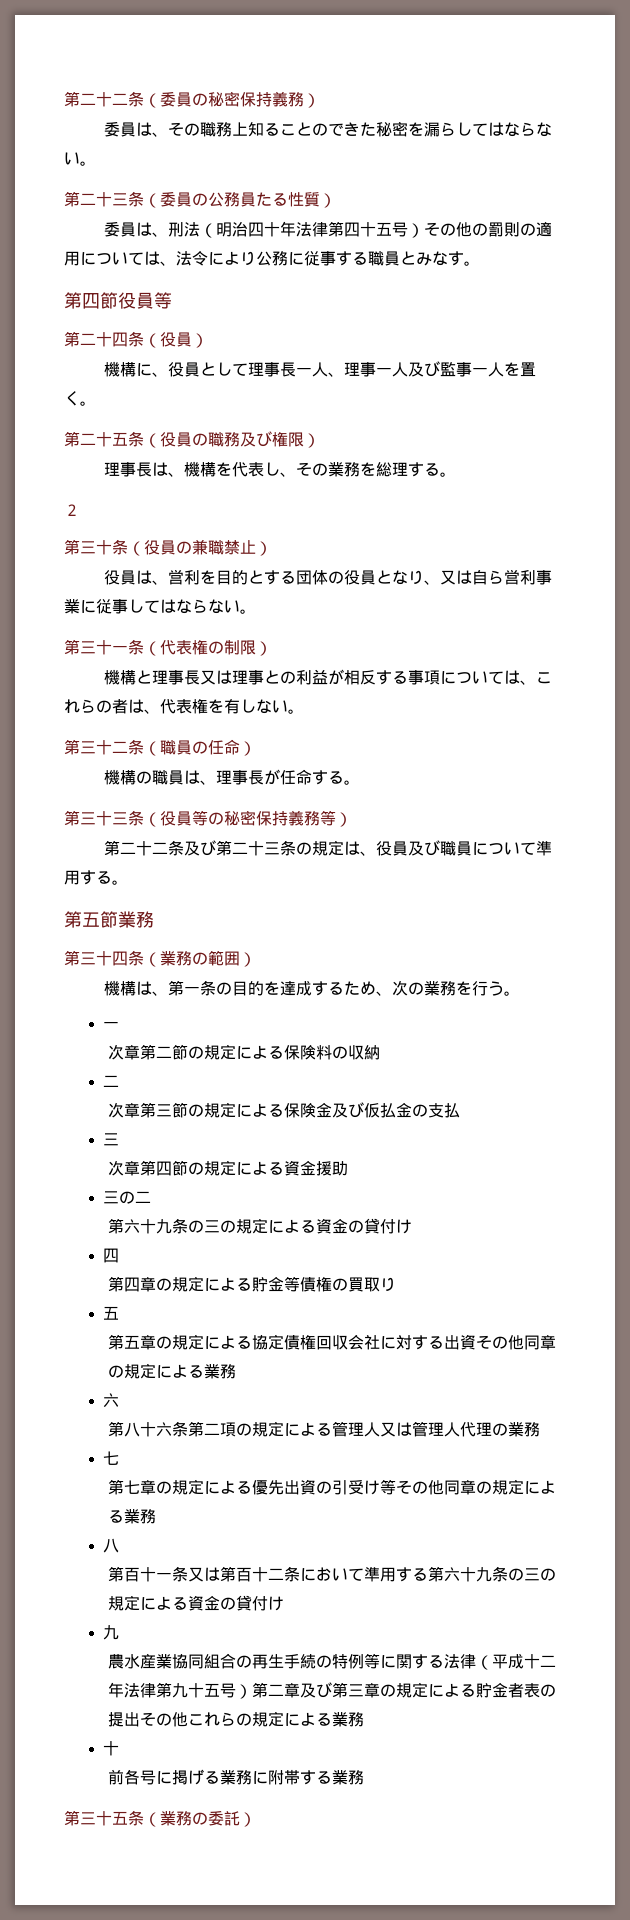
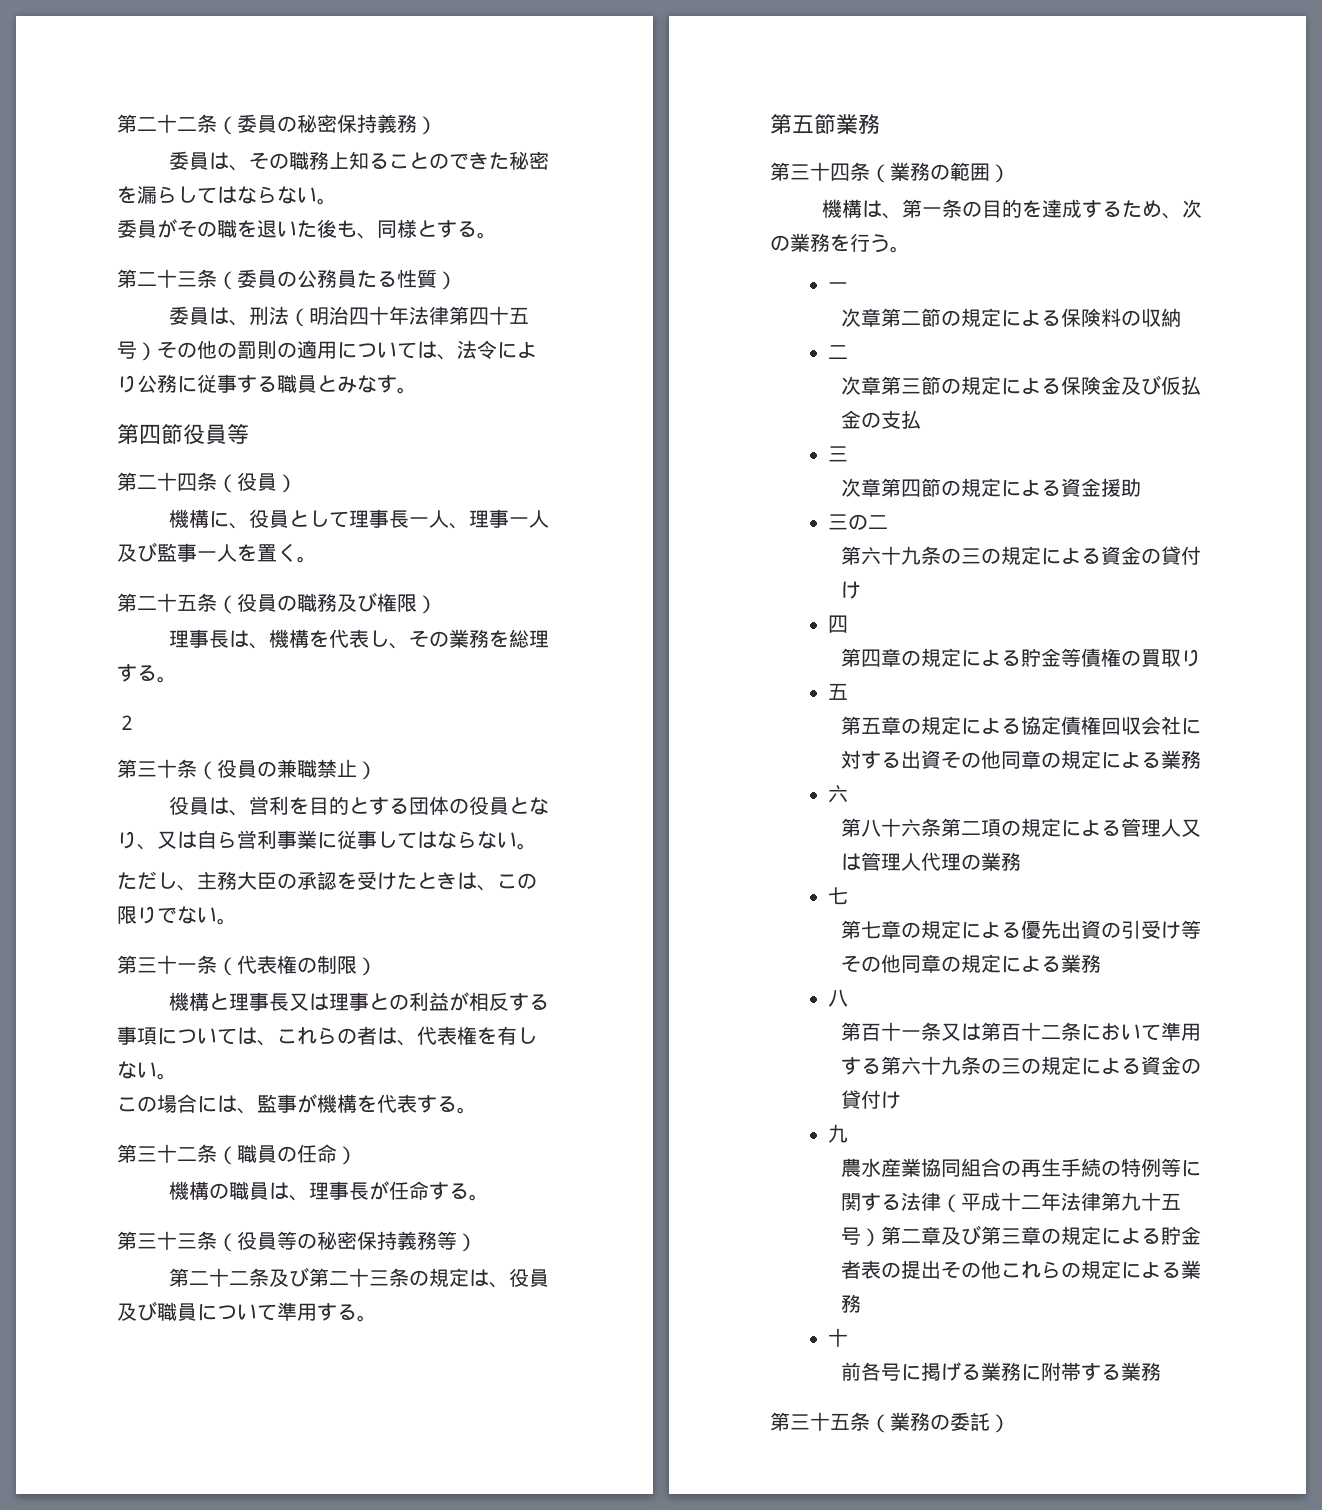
(96, 163) none -> [117,219,497,239] // 委員がその職を退いた後も、同様とする。
(256, 611) none -> [117,871,537,891] [117,906,237,925] // ただし、主務大臣の承認を受けたときは、この限りでない。
(304, 711) none -> [117,1094,477,1114] // この場合には、監事が機構を代表する。

